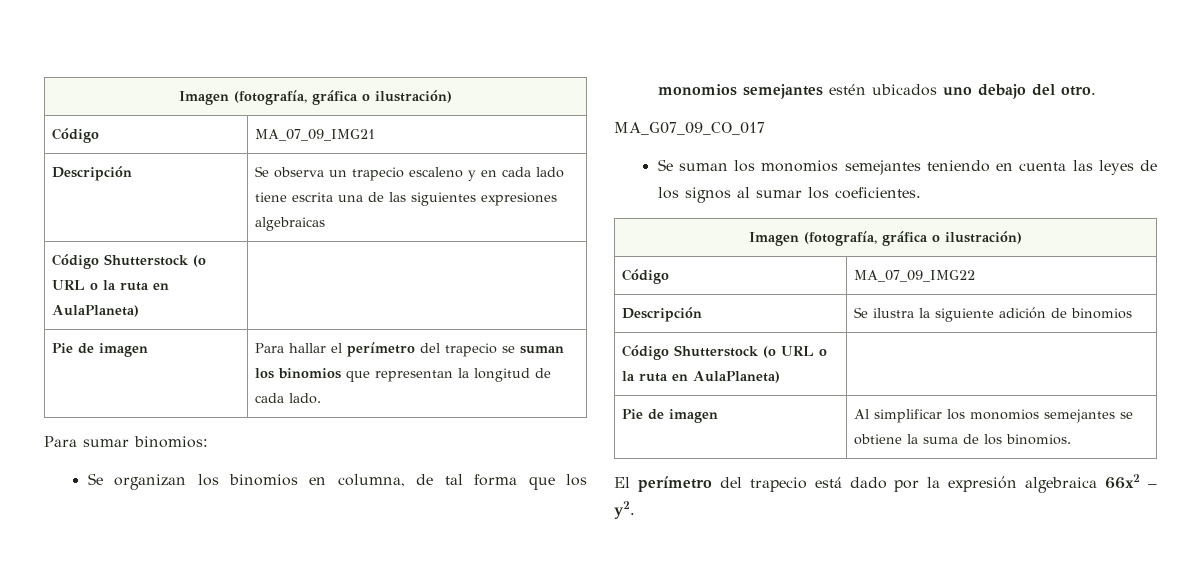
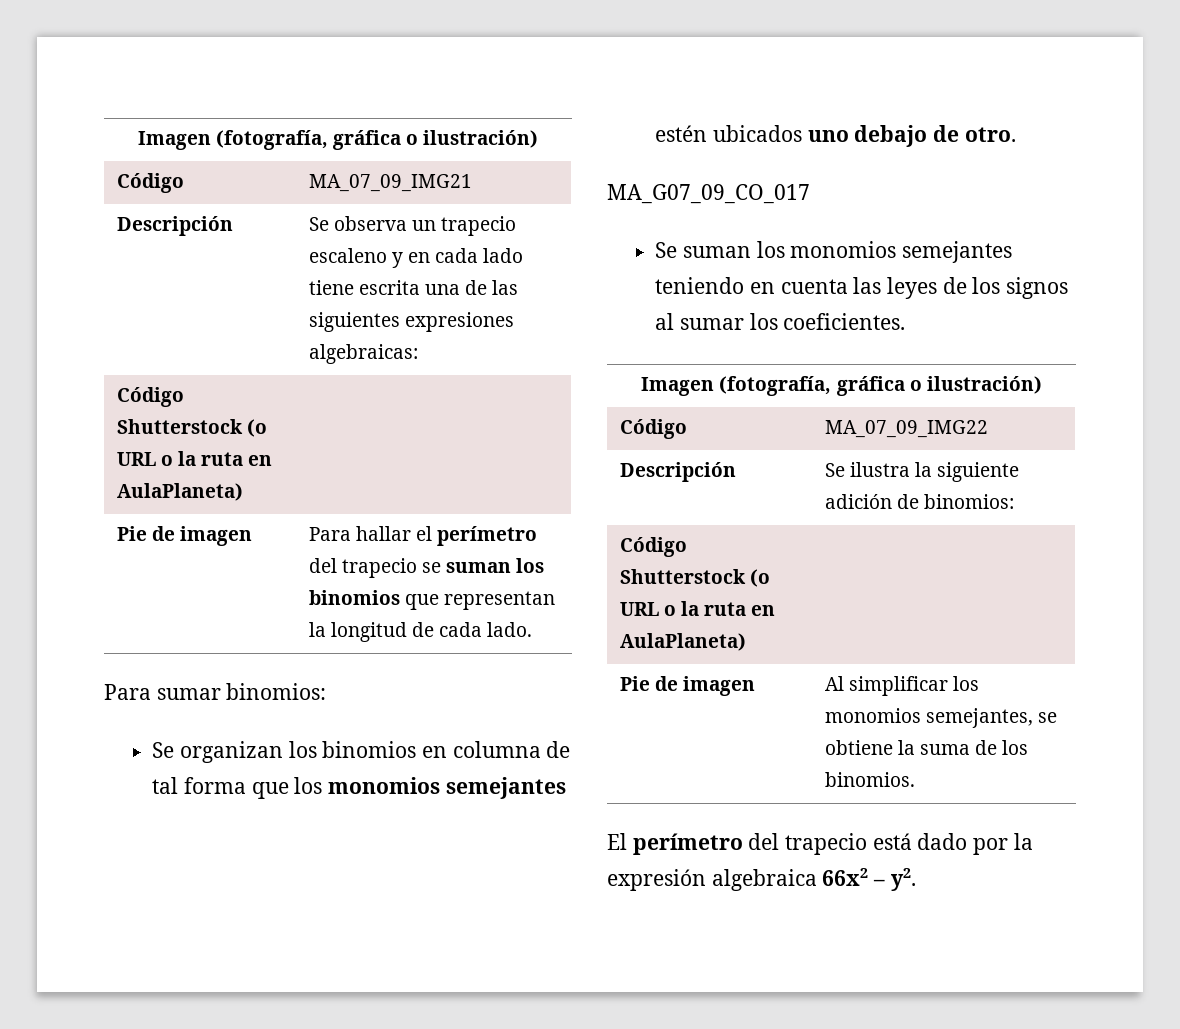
[254,217,325,231] algebraicas -> [308,344,418,364] algebraicas:
[337,474,405,487] columna, -> [452,741,541,758] columna
[1031,84,1055,96] del -> [932,125,959,142] de
[1070,308,1132,319] binomios -> [924,494,1015,509] binomios:
[1043,409,1115,423] semejantes -> [925,708,1033,728] semejantes,

